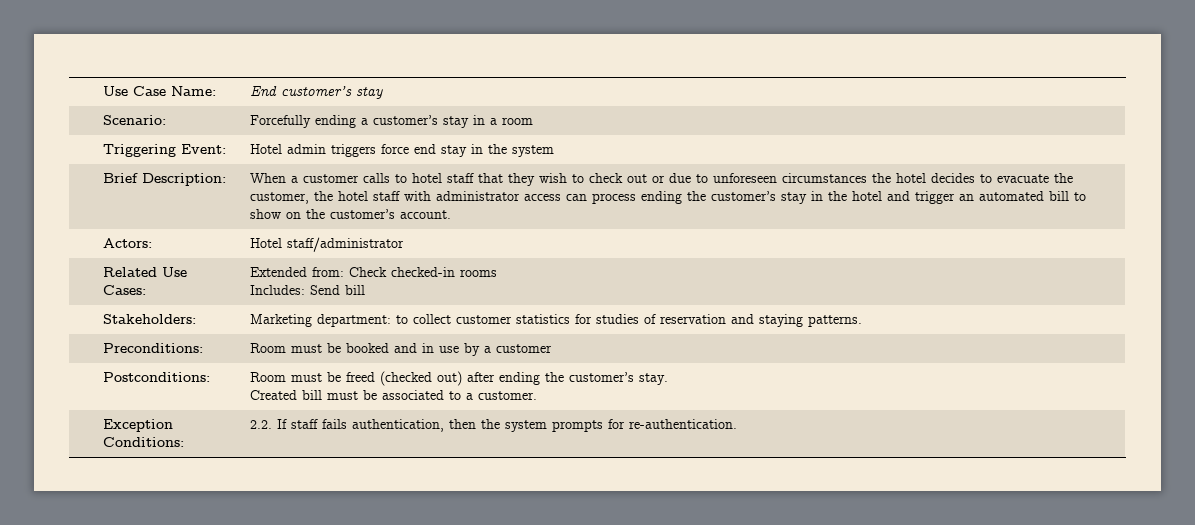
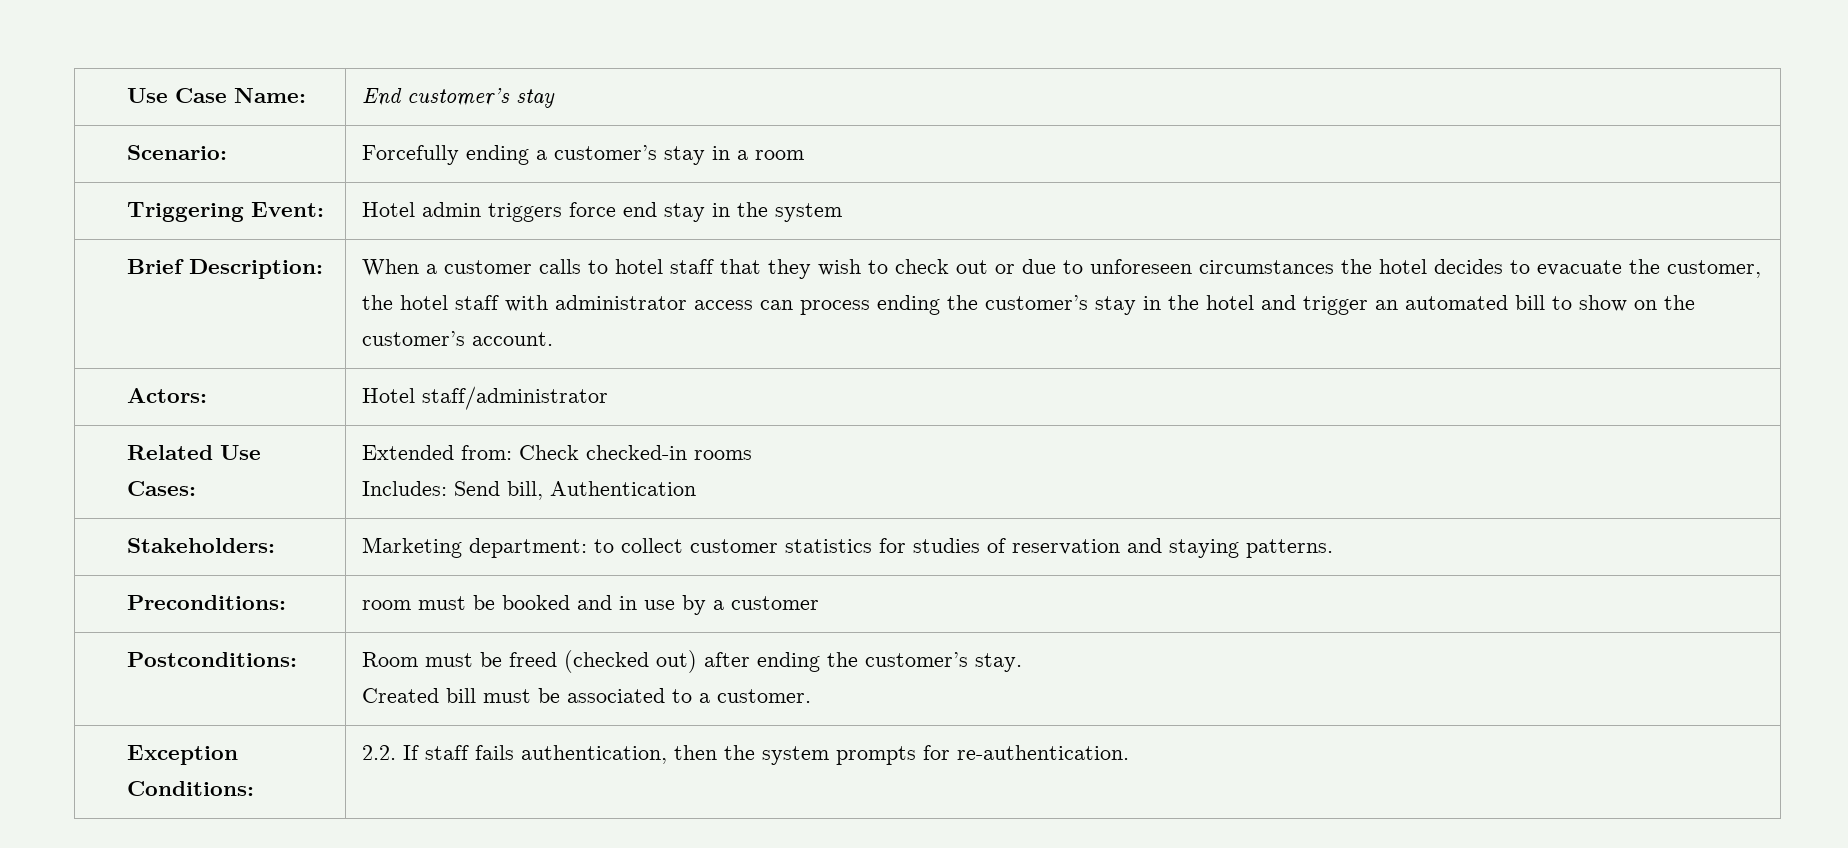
[344,285,365,295] bill -> [506,481,696,500] bill, Authentication
[249,343,286,353] Room -> [361,600,411,610] room

